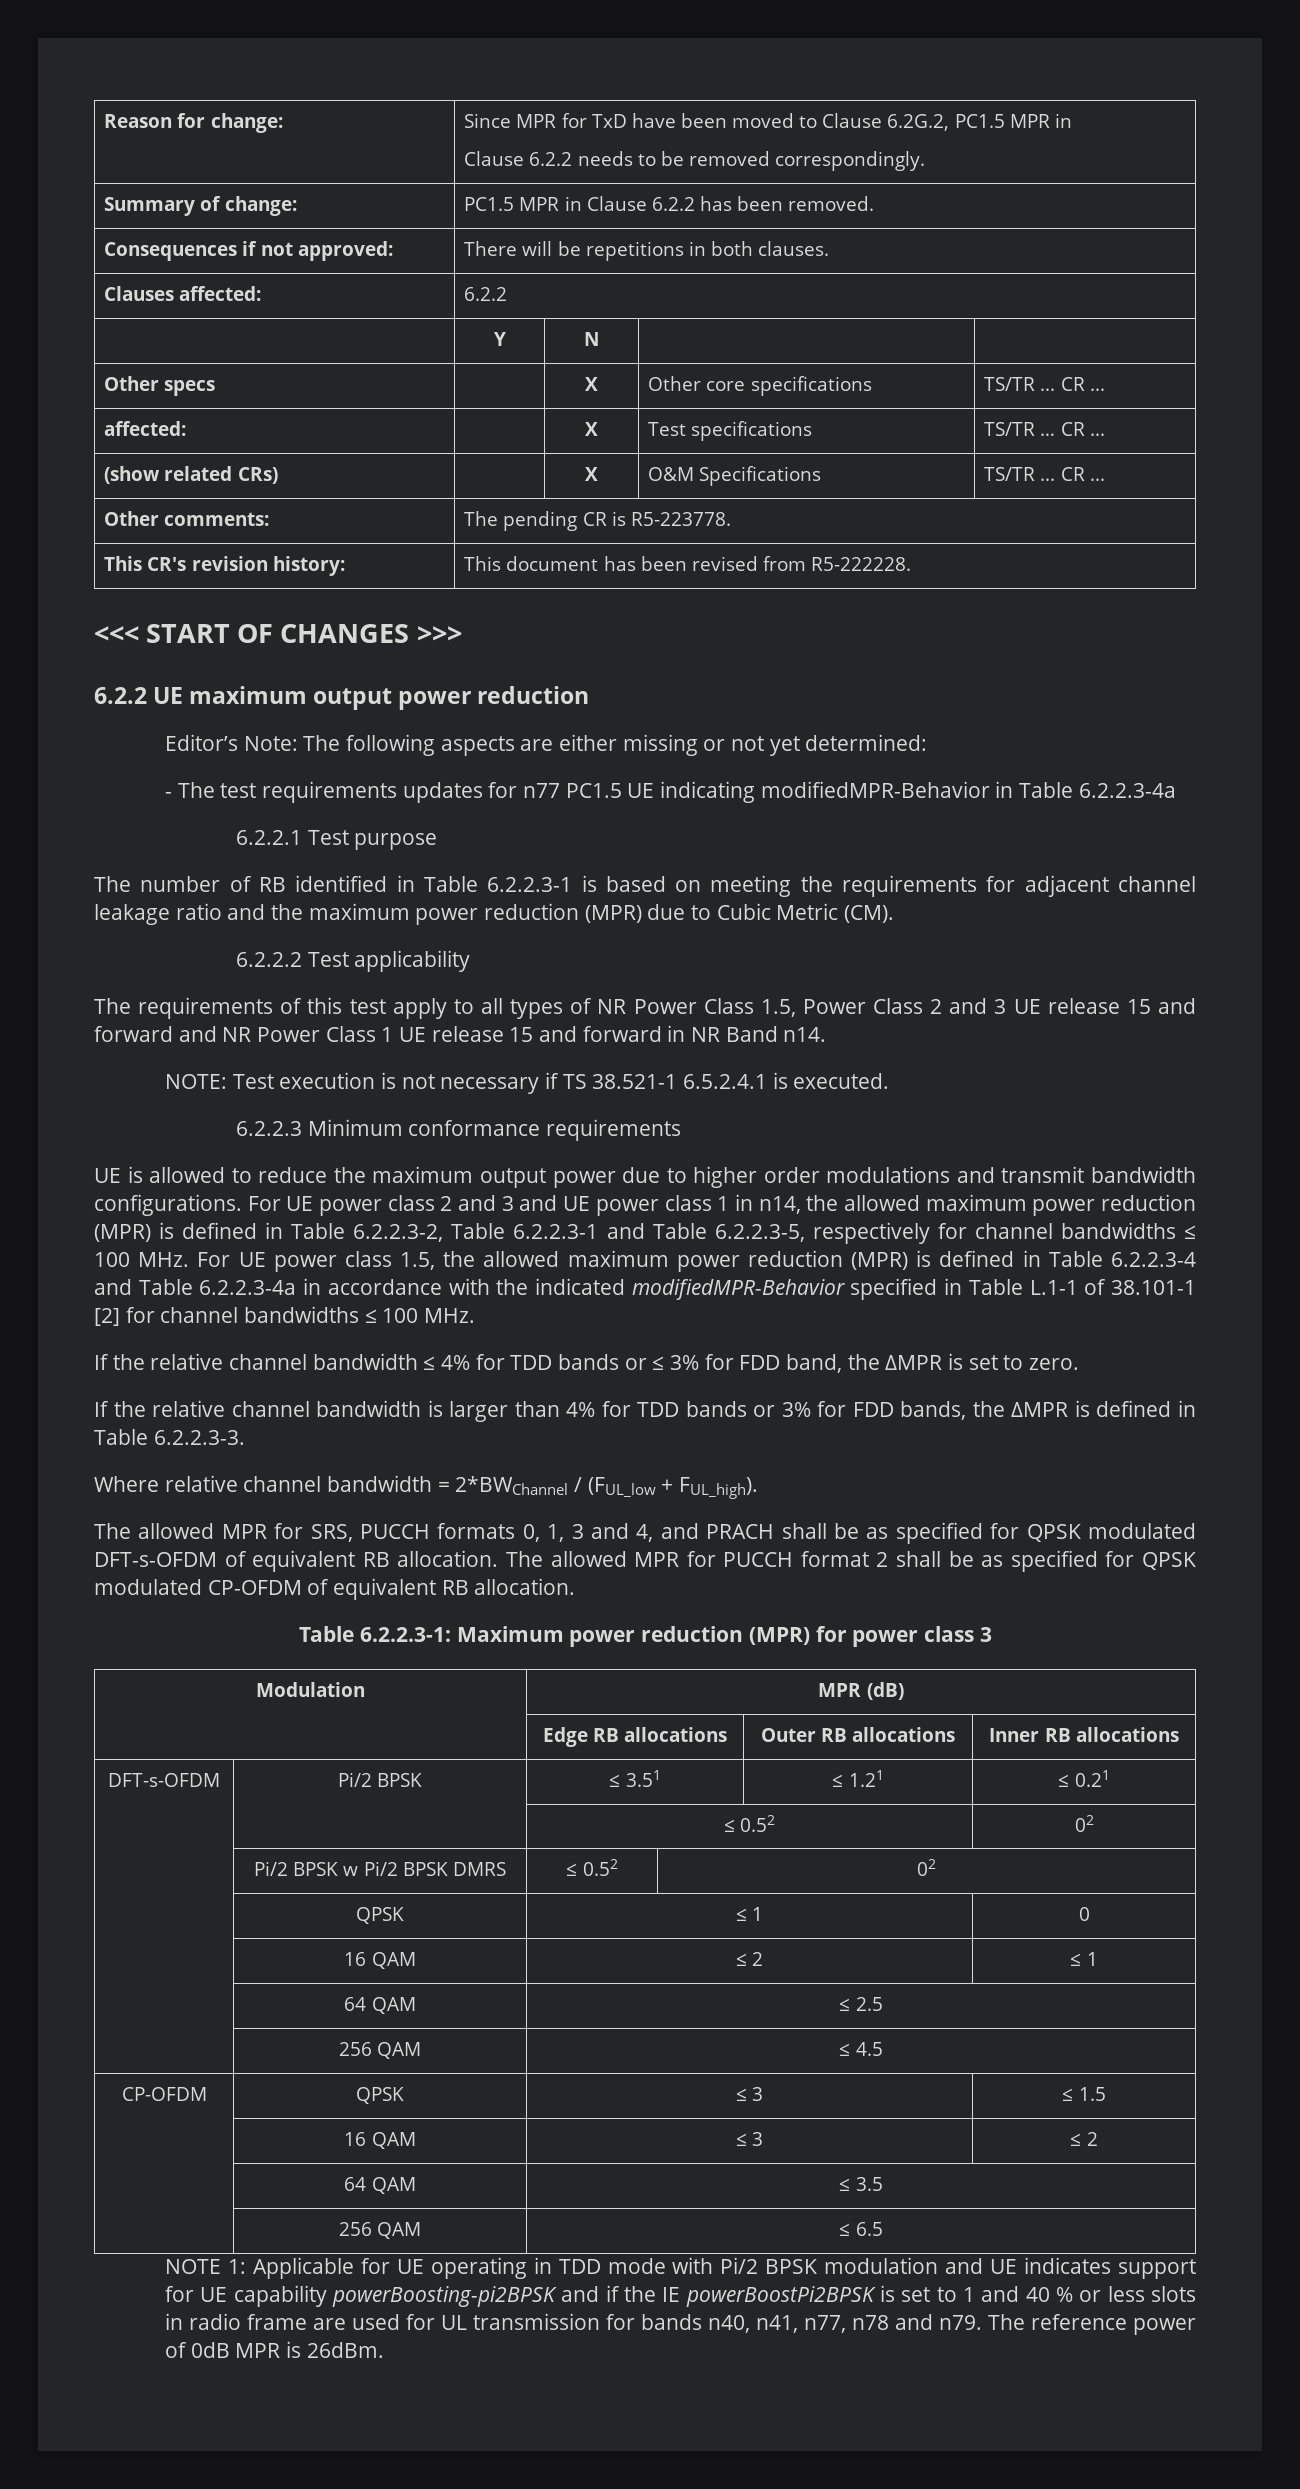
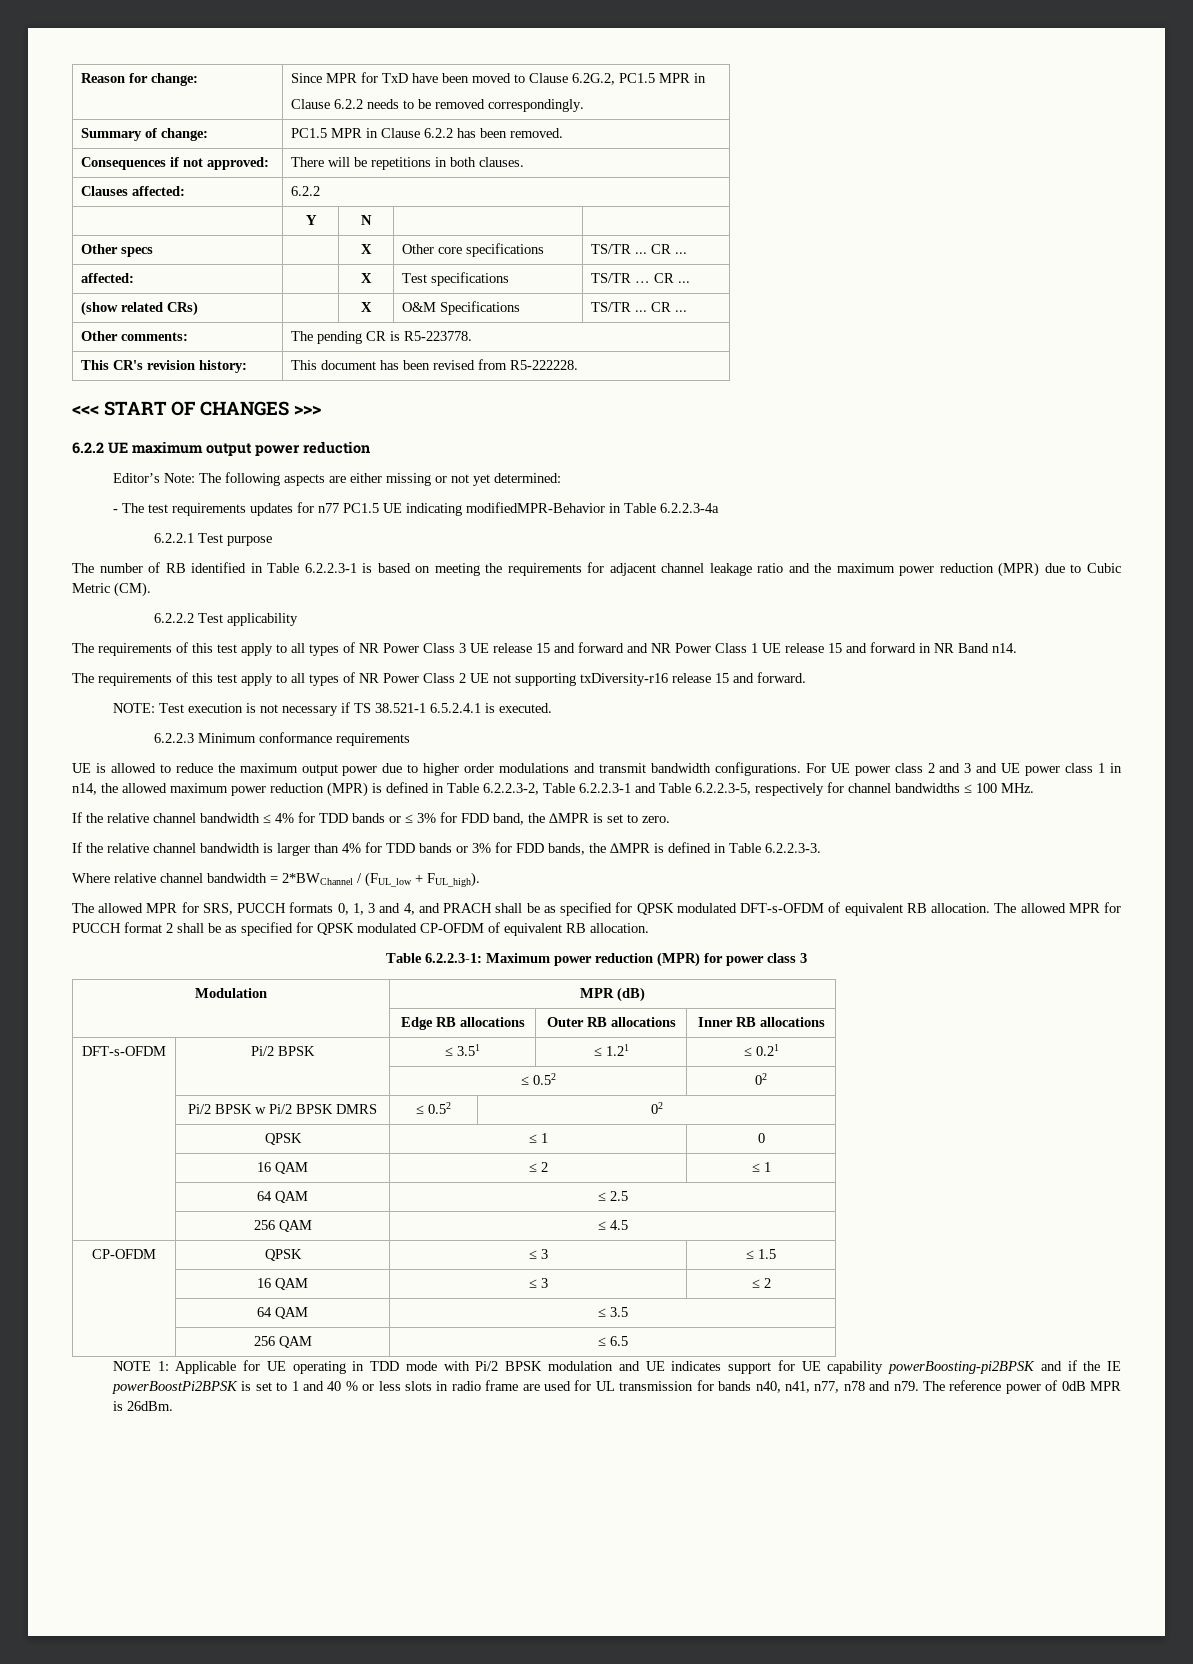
[760,998,988,1017] 1.5, Power Class 2 and -> (455, 648) none
(827, 1034) none -> [72,672,806,686] // The requirements of this test apply to all types of NR Power Class 2 UE not supporting txDiversity-r16 release 15 and forward.
[197,1250,1196,1272] [94,1278,1197,1300] [94,1306,476,1326] For UE power class 1.5, the allowed maximum power reduction (MPR) is defined in Table 6.2.2.3-4 and Table 6.2.2.3-4a in accordance with the indicated modifiedMPR-Behavior specified in Table L.1-1 of 38.101-1 [2] for channel bandwidths ≤ 100 MHz. -> (1034, 788) none

